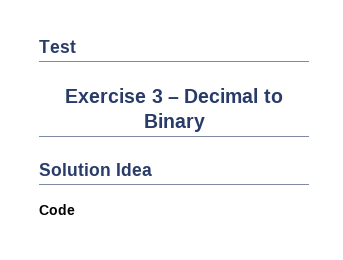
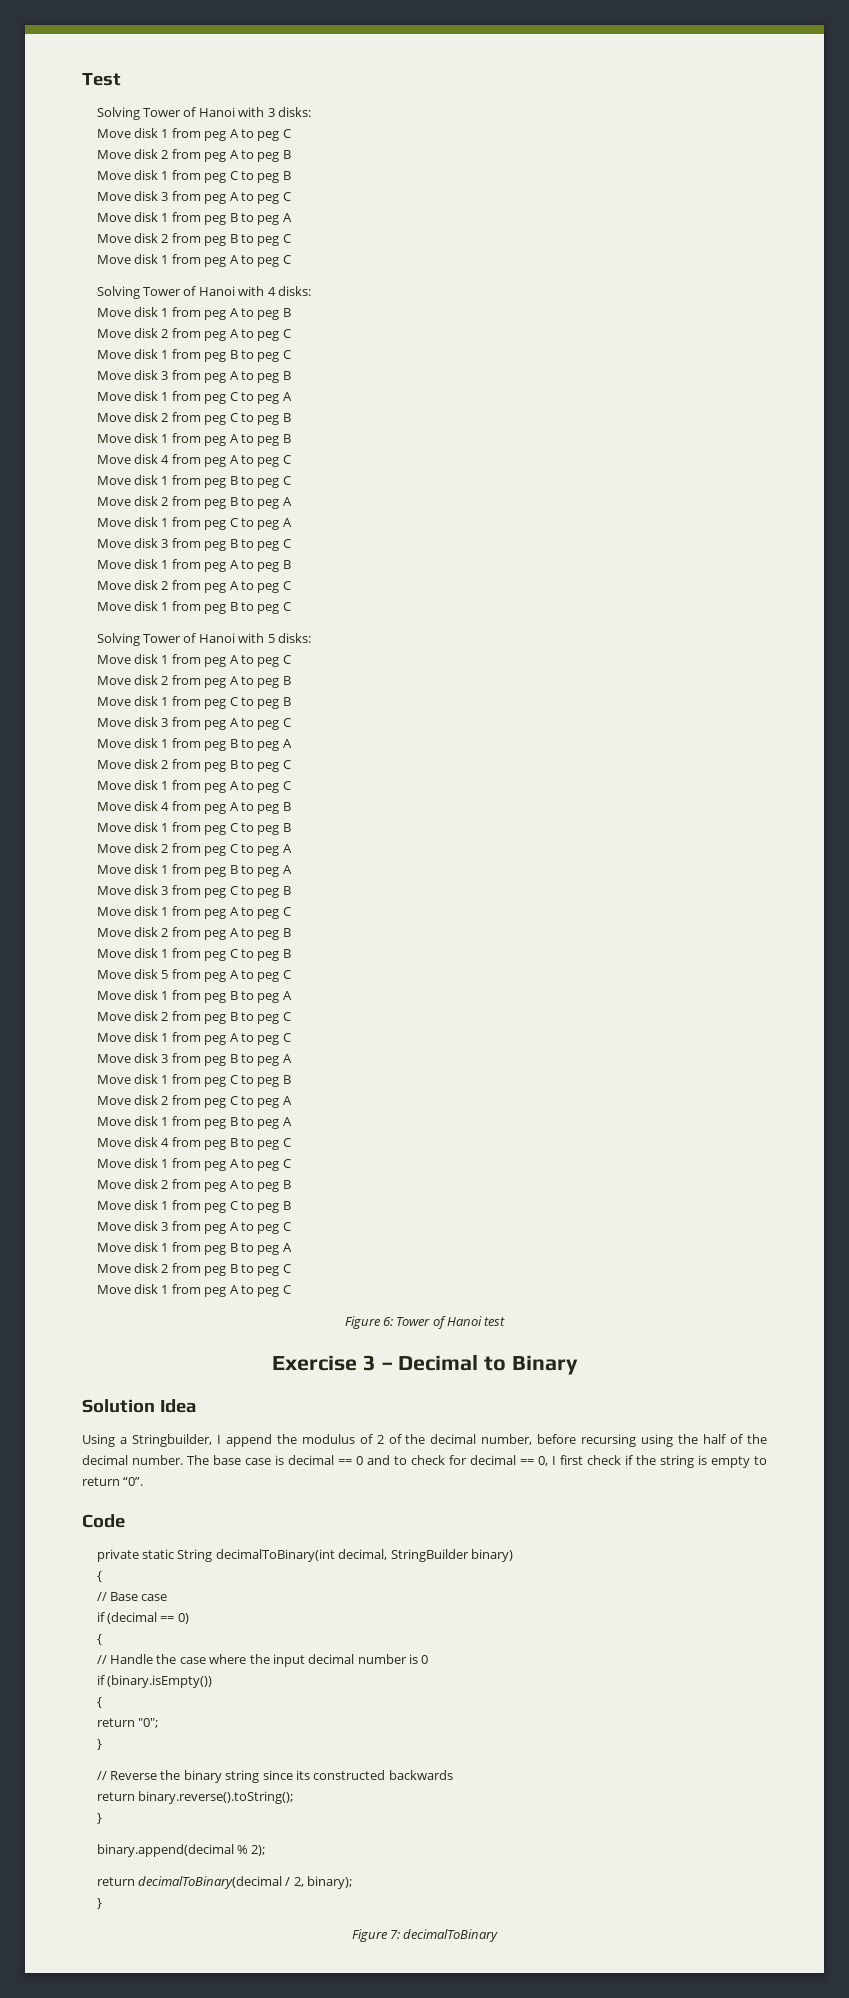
(76, 46) none -> [96,107,311,120] [96,128,291,141] [96,149,291,162] [96,170,291,183] [96,191,291,204] [96,212,292,225] [96,233,291,246] [96,254,291,267] [96,286,311,299] [96,307,291,320] [96,328,291,341] [96,349,291,362] [96,370,291,383] [96,391,292,404] [96,412,291,425] [96,433,291,446] [96,454,291,467] [96,475,291,488] [96,496,292,509] [96,517,292,530] [96,538,291,551] [96,559,291,572] [96,580,291,593] [96,601,291,614] [96,633,311,646] [96,654,291,667] [96,675,291,688] [96,696,291,709] [96,717,291,730] [96,738,292,751] [96,759,291,772] [96,780,291,793] [96,801,291,814] [96,822,291,835] [96,843,292,856] [96,864,292,877] [96,885,291,898] [96,906,291,919] [96,927,291,940] [96,948,291,961] [96,969,291,982] [96,990,292,1003] [96,1011,291,1024] [96,1032,291,1045] [96,1053,292,1066] [96,1074,291,1087] [96,1095,292,1108] [96,1116,292,1129] [96,1137,291,1150] [96,1158,291,1171] [96,1179,291,1192] [96,1200,291,1213] [96,1221,291,1234] [96,1242,292,1255] [96,1263,291,1276] [96,1284,291,1297] [344,1316,506,1329] // Solving Tower of Hanoi with 3 disks: // Move disk 1 from peg A to peg C // Move disk 2 from peg A to peg B // Move disk 1 from peg C to peg B // Move disk 3 from peg A to peg C // Move disk 1 from peg B to peg A // Move disk 2 from peg B to peg C // Move disk 1 from peg A to peg C // Solving Tower of Hanoi with 4 disks: // Move disk 1 from peg A to peg B // Move disk 2 from peg A to peg C // Move disk 1 from peg B to peg C // Move disk 3 from peg A to peg B // Move disk 1 from peg C to peg A // Move disk 2 from peg C to peg B // Move disk 1 from peg A to peg B // Move disk 4 from peg A to peg C // Move disk 1 from peg B to peg C // Move disk 2 from peg B to peg A // Move disk 1 from peg C to peg A // Move disk 3 from peg B to peg C // Move disk 1 from peg A to peg B // Move disk 2 from peg A to peg C // Move disk 1 from peg B to peg C // Solving Tower of Hanoi with 5 disks: // Move disk 1 from peg A to peg C // Move disk 2 from peg A to peg B // Move disk 1 from peg C to peg B // Move disk 3 from peg A to peg C // Move disk 1 from peg B to peg A // Move disk 2 from peg B to peg C // Move disk 1 from peg A to peg C // Move disk 4 from peg A to peg B // Move disk 1 from peg C to peg B // Move disk 2 from peg C to peg A // Move disk 1 from peg B to peg A // Move disk 3 from peg C to peg B // Move disk 1 from peg A to peg C // Move disk 2 from peg A to peg B // Move disk 1 from peg C to peg B // Move disk 5 from peg A to peg C // Move disk 1 from peg B to peg A // Move disk 2 from peg B to peg C // Move disk 1 from peg A to peg C // Move disk 3 from peg B to peg A // Move disk 1 from peg C to peg B // Move disk 2 from peg C to peg A // Move disk 1 from peg B to peg A // Move disk 4 from peg B to peg C // Move disk 1 from peg A to peg C // Move disk 2 from peg A to peg B // Move disk 1 from peg C to peg B // Move disk 3 from peg A to peg C // Move disk 1 from peg B to peg A // Move disk 2 from peg B to peg C // Move disk 1 from peg A to peg C // Figure 6: Tower of Hanoi test
[39,204,75,215] Code -> [82,1434,768,1447] [82,1455,767,1468] [82,1477,144,1486] [82,1514,125,1528] [96,1549,513,1562] [96,1571,102,1582] [96,1592,168,1601] [96,1612,189,1624] [96,1634,102,1645] [96,1654,429,1667] [96,1675,213,1688] [96,1697,102,1708] [96,1718,159,1728] [96,1739,102,1750] [96,1770,453,1783] [96,1791,294,1804] [96,1813,102,1824] [96,1844,266,1857] [96,1876,353,1889] [96,1898,102,1909] [351,1929,499,1942] Using a Stringbuilder, I append the modulus of 2 of the decimal number, before recursing using the half of the decimal number. The base case is decimal == 0 and to check for decimal == 0, I first check if the string is empty to return “0”. // Code // private static String decimalToBinary(int decimal, StringBuilder binary) // { // // Base case // if (decimal == 0) // { // // Handle the case where the input decimal number is 0 // if (binary.isEmpty()) // { // return "0"; // } // // Reverse the binary string since its constructed backwards // return binary.reverse().toString(); // } // binary.append(decimal % 2); // return decimalToBinary(decimal / 2, binary); // } // Figure 7: decimalToBinary

